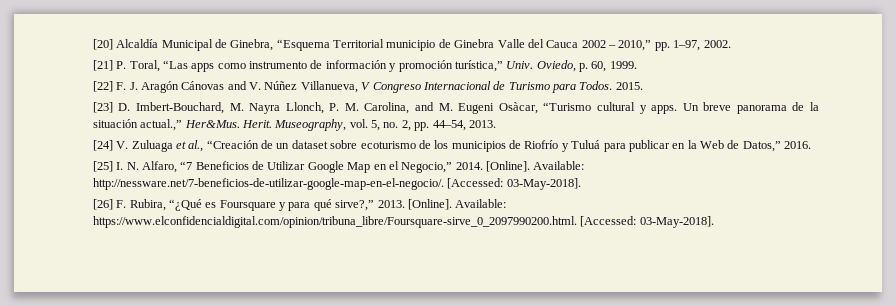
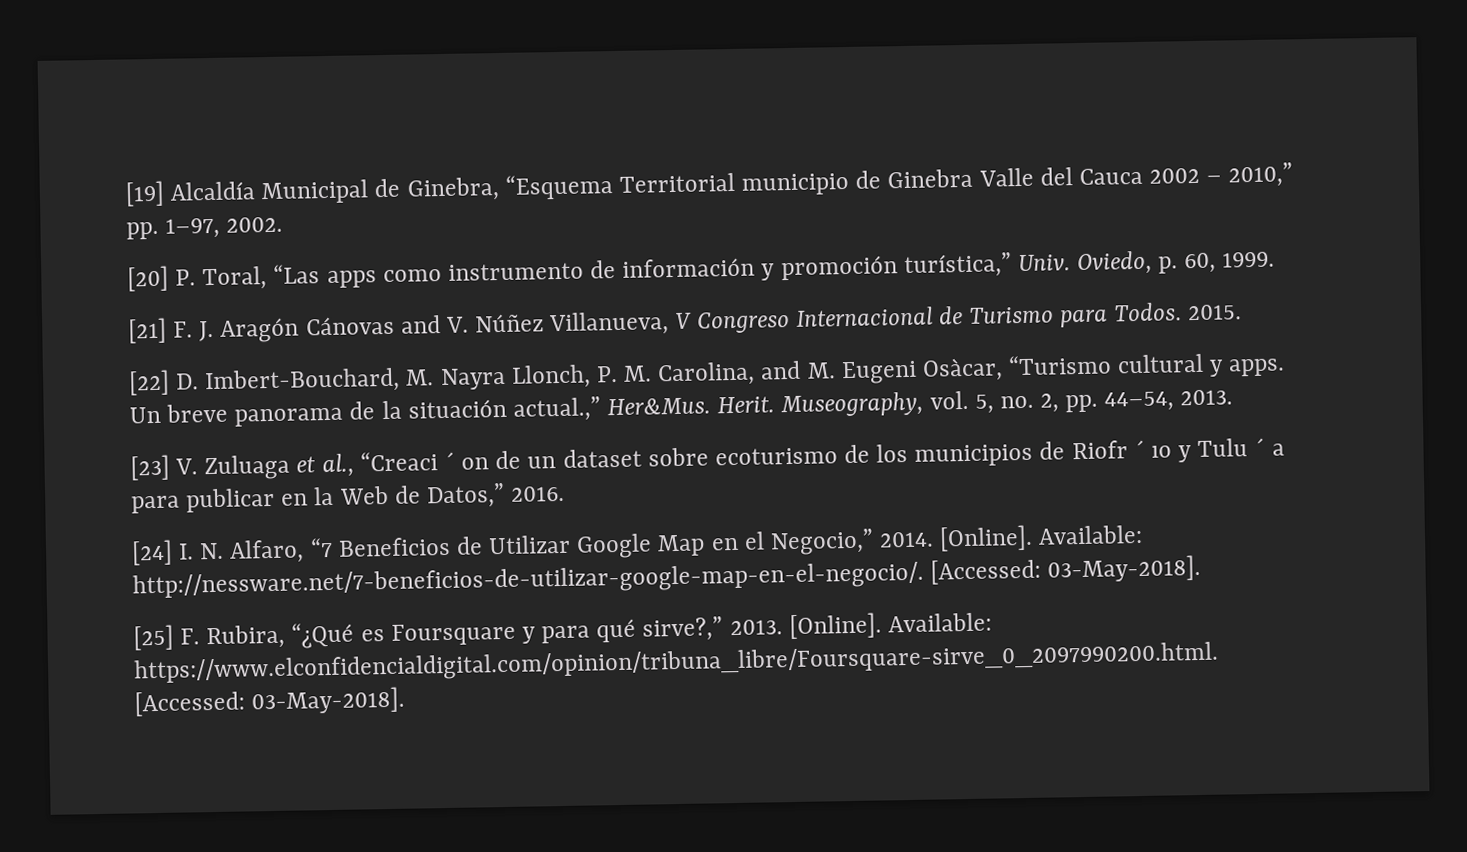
[92,39,113,50] [20] -> [124,180,165,207] [19]
[92,60,113,71] [21] -> [126,265,169,292] [20]
[92,81,113,92] [22] -> [127,317,167,344] [21]
[92,102,113,113] [23] -> [127,369,170,396] [22]
[92,140,113,151] [24] -> [129,454,170,481] [23]
[206,140,259,149] “Creación -> [359,451,490,472] “Creaci ´ on
[524,140,601,152] Riofrío y Tuluá -> [1071,437,1285,463] Riofr ´ ıo y Tulu ´ a
[92,161,113,172] [25] -> [130,539,173,566] [24]
[92,199,113,210] [26] -> [132,624,174,651] [25]

